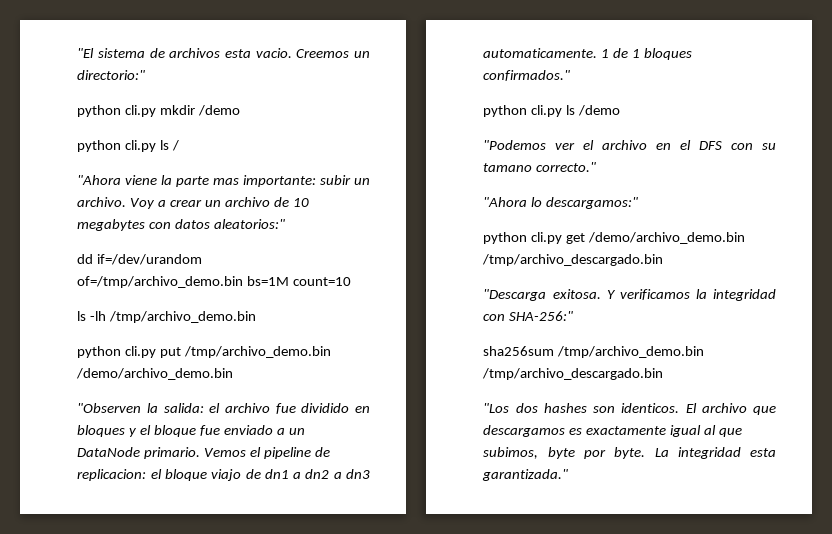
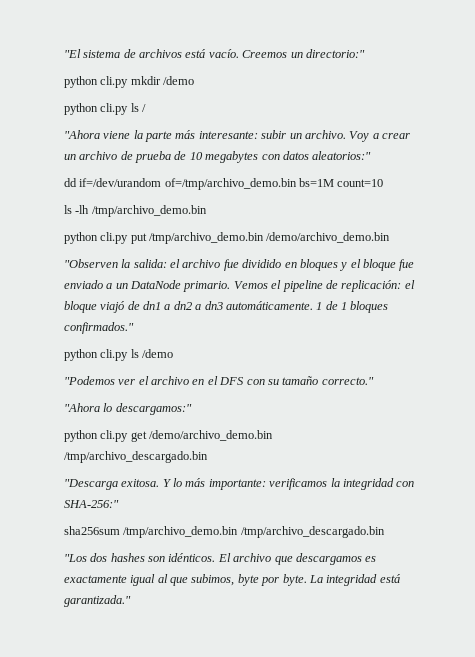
[225,48,292,58] esta vacio. -> [185,49,239,58] está vacío.
[213,175,317,187] mas importante: -> [175,130,258,139] más interesante:
(289, 202) none -> [135,151,187,163] prueba de
[77,469,242,481] replicacion: el bloque viajo -> [341,280,415,292] [63,301,126,313] replicación: el bloque viajó
[483,48,598,58] automaticamente. -> [225,301,313,310] automáticamente.
[483,163,533,172] tamano -> [282,376,319,385] tamaño
(616, 294) none -> [173,478,266,490] lo más importante:
[621,403,680,413] identicos. -> [168,553,216,562] idénticos.
[750,448,776,457] esta -> [379,574,400,583] está

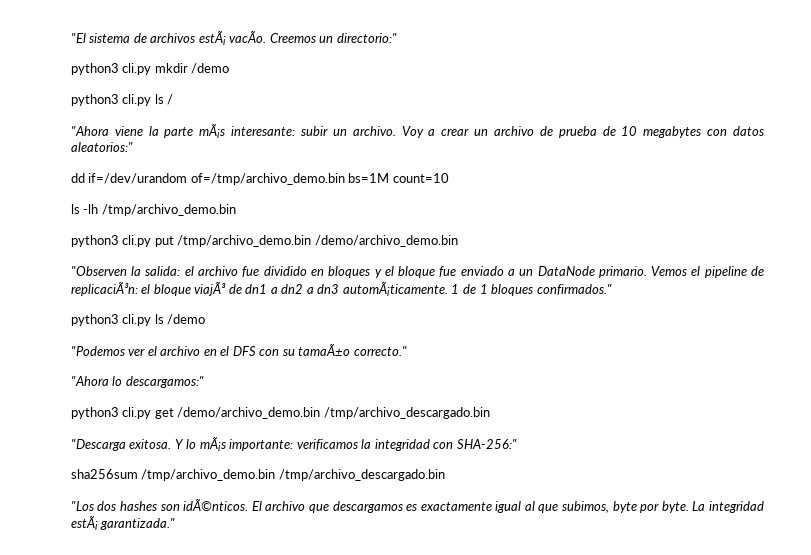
[185,49,239,58] está vacío. -> [198,31,267,45] estÃ¡ vacÃo.
[63,76,98,88] python -> [70,63,119,75] python3
[63,103,98,115] python -> [70,94,119,106] python3
[175,130,196,139] más -> [199,124,226,138] mÃ¡s
[63,232,98,244] python -> [70,235,119,247] python3
[341,280,415,292] [63,301,126,313] replicación: el bloque viajó -> [70,282,227,296] replicaciÃ³n: el bloque viajÃ³
[225,301,313,310] automáticamente. -> [342,282,448,296] automÃ¡ticamente.
[63,349,98,361] python -> [70,314,119,326] python3
[282,376,319,385] tamaño -> [298,344,351,356] tamaÃ±o
[63,430,98,442] python -> [70,407,119,419] python3
[185,478,206,487] más -> [199,437,226,451] mÃ¡s
[168,553,216,562] idénticos. -> [183,499,249,511] idÃ©nticos.
[379,574,400,583] está -> [70,516,98,530] estÃ¡

